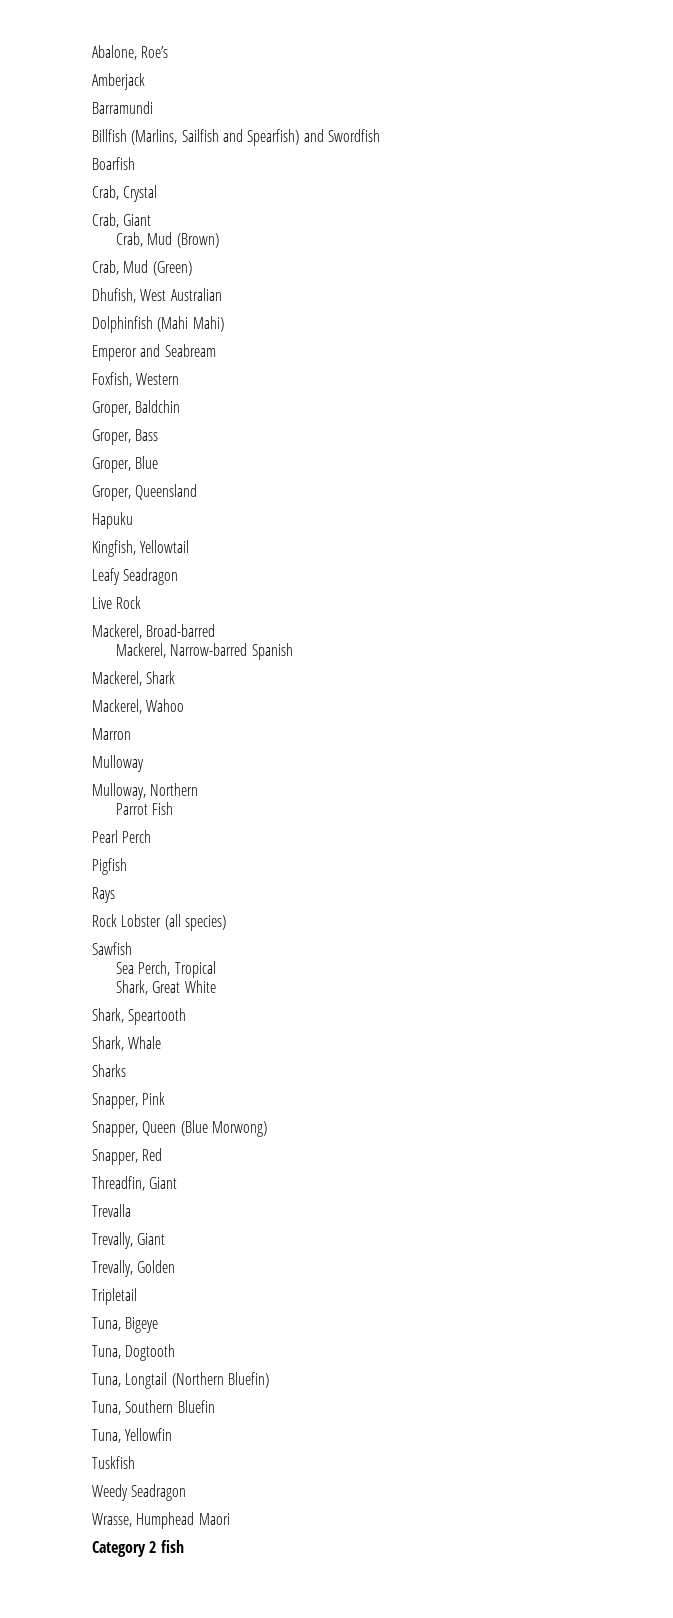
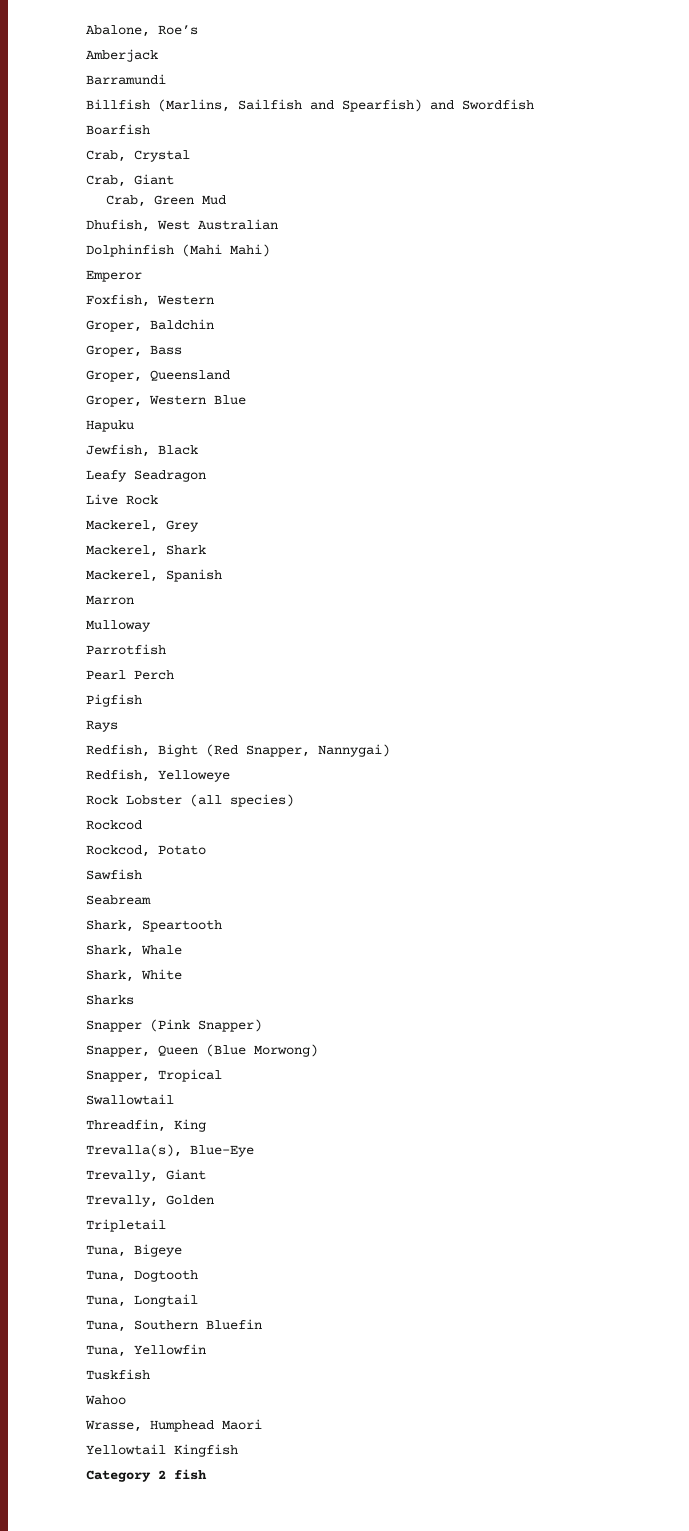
[147,232,219,248] [91,260,192,276] Mud (Brown) // Crab, Mud (Green) -> [153,195,226,205] Green Mud
[140,344,216,357] and Seabream -> (142, 276) none
[135,456,159,469] [91,484,198,501] Blue // Groper, Queensland -> [149,370,230,381] [85,395,246,407] Queensland // Groper, Western Blue
[91,540,190,557] Kingfish, Yellowtail -> [85,444,198,457] Jewfish, Black
[146,624,216,637] [115,643,293,660] Broad-barred // Mackerel, Narrow-barred Spanish -> [165,520,199,532] Grey
[146,699,185,712] Wahoo -> [165,569,222,582] Spanish
[91,783,199,800] [115,802,174,815] Mulloway, Northern // Parrot Fish -> [85,644,166,655] Parrotfish
[91,914,226,931] [91,942,132,955] [115,961,216,978] [115,980,216,995] Rock Lobster (all species) // Sawfish // Sea Perch, Tropical // Shark, Great White -> [85,744,390,757] [85,769,230,782] [85,794,294,807] [85,820,142,830] [85,845,206,857] [85,869,142,880] [85,895,151,905] Redfish, Bight (Red Snapper, Nannygai) // Redfish, Yelloweye // Rock Lobster (all species) // Rockcod // Rockcod, Potato // Sawfish // Seabream
(162, 1042) none -> [85,969,182,982] // Shark, White
[91,1092,166,1109] Snapper, Pink -> [85,1019,262,1032] Snapper (Pink Snapper)
[142,1148,163,1161] Red -> [157,1069,222,1082] [85,1094,174,1105] Tropical // Swallowtail
[149,1177,178,1189] [91,1204,131,1217] Giant // Trevalla -> [173,1119,206,1132] [85,1144,254,1157] King // Trevalla(s), Blue-Eye
[171,1372,269,1388] (Northern Bluefin) -> (198, 1300) none
[91,1484,187,1501] Weedy Seadragon -> [84,1395,126,1405] Wahoo
(230, 1519) none -> [85,1444,238,1457] // Yellowtail Kingfish

